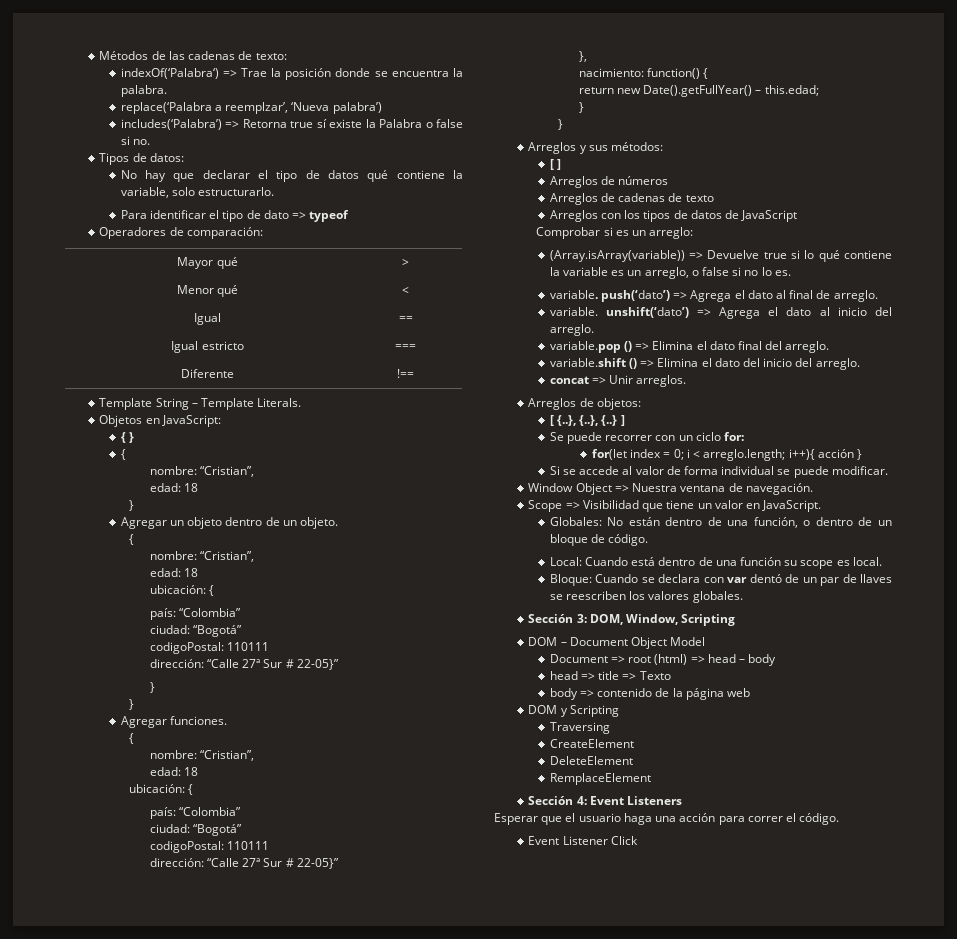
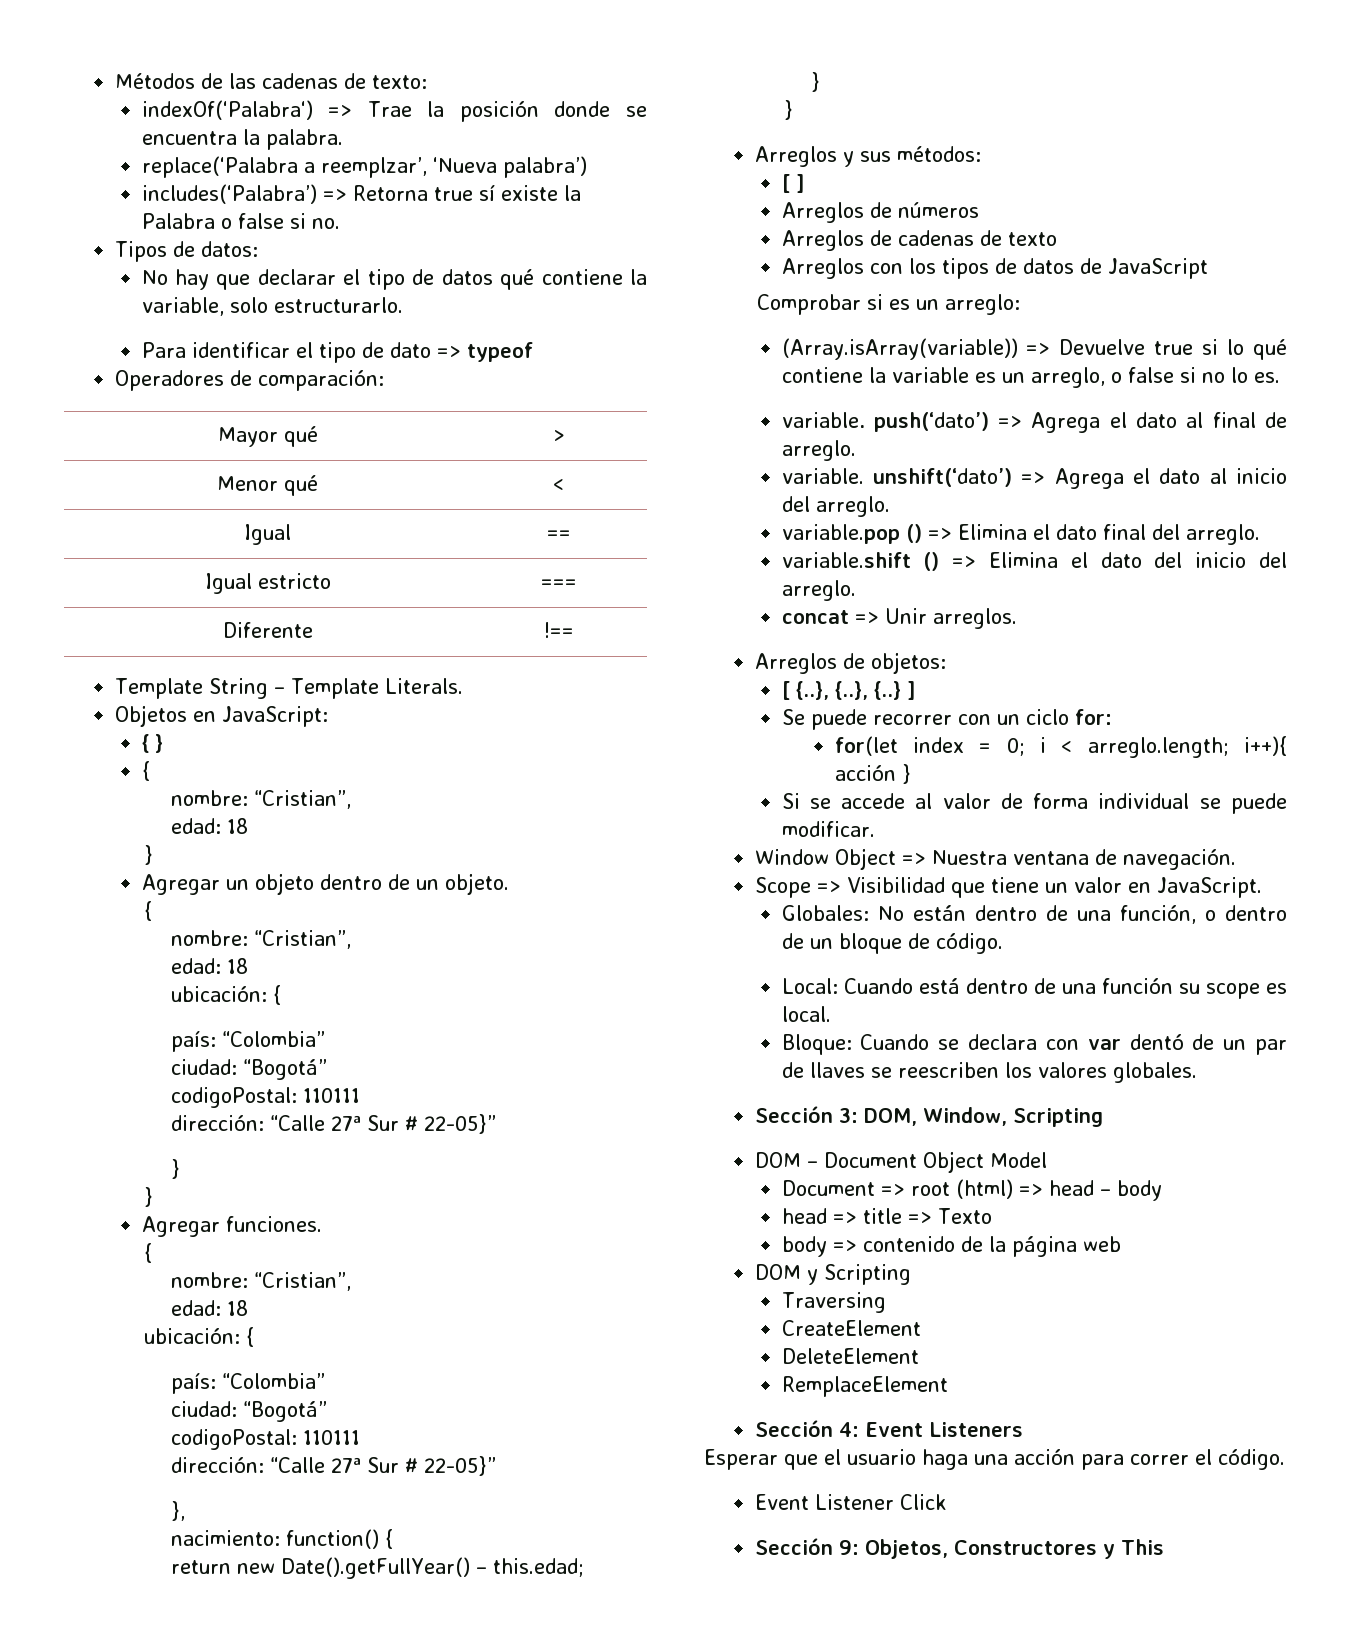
(638, 840) none -> [754,1538,1164,1559] // Sección 9: Objetos, Constructores y This

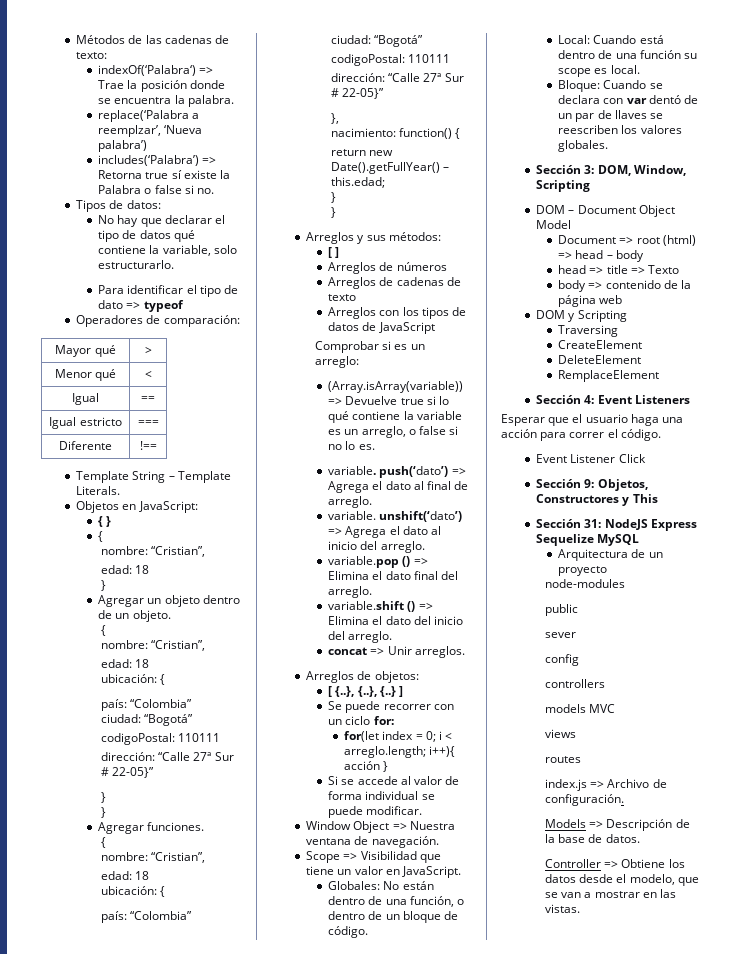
(1164, 1547) none -> [536,519,697,531] [536,534,640,546] [558,549,663,561] [558,566,608,576] [544,579,625,588] [544,604,578,616] [544,632,576,638] [544,654,579,666] [544,679,605,688] [544,704,616,713] [544,729,576,738] [544,756,581,763] [544,779,667,791] [544,794,624,806] [544,819,690,831] [544,834,640,843] [544,859,685,868] [544,874,699,886] [544,889,677,898] [544,904,580,913] // Sección 31: NodeJS Express Sequelize MySQL // Arquitectura de un proyecto // node-modules // public // sever // config // controllers // models MVC // views // routes // index.js => Archivo de configuración. // Models => Descripción de la base de datos. // Controller => Obtiene los datos desde el modelo, que se van a mostrar en las vistas.

